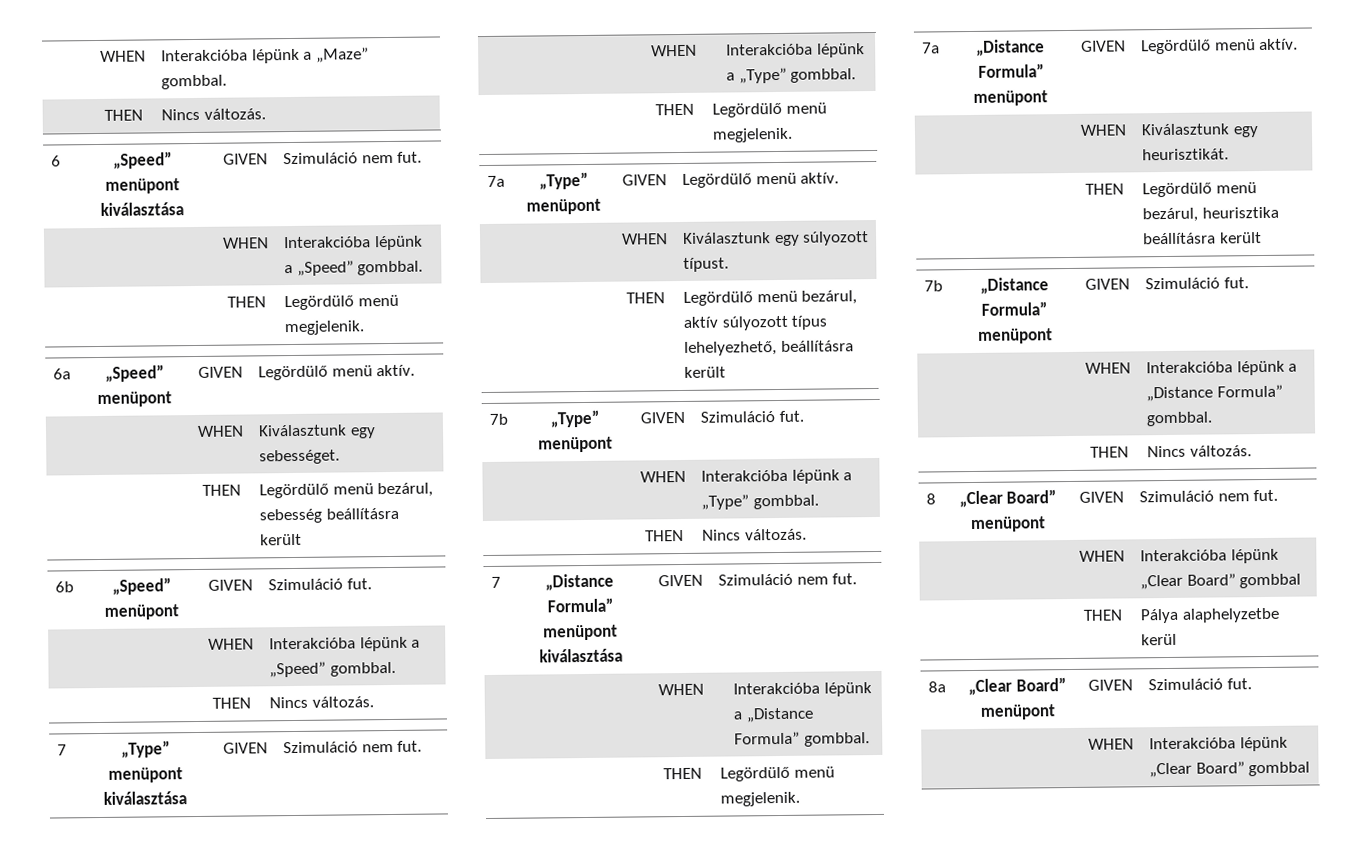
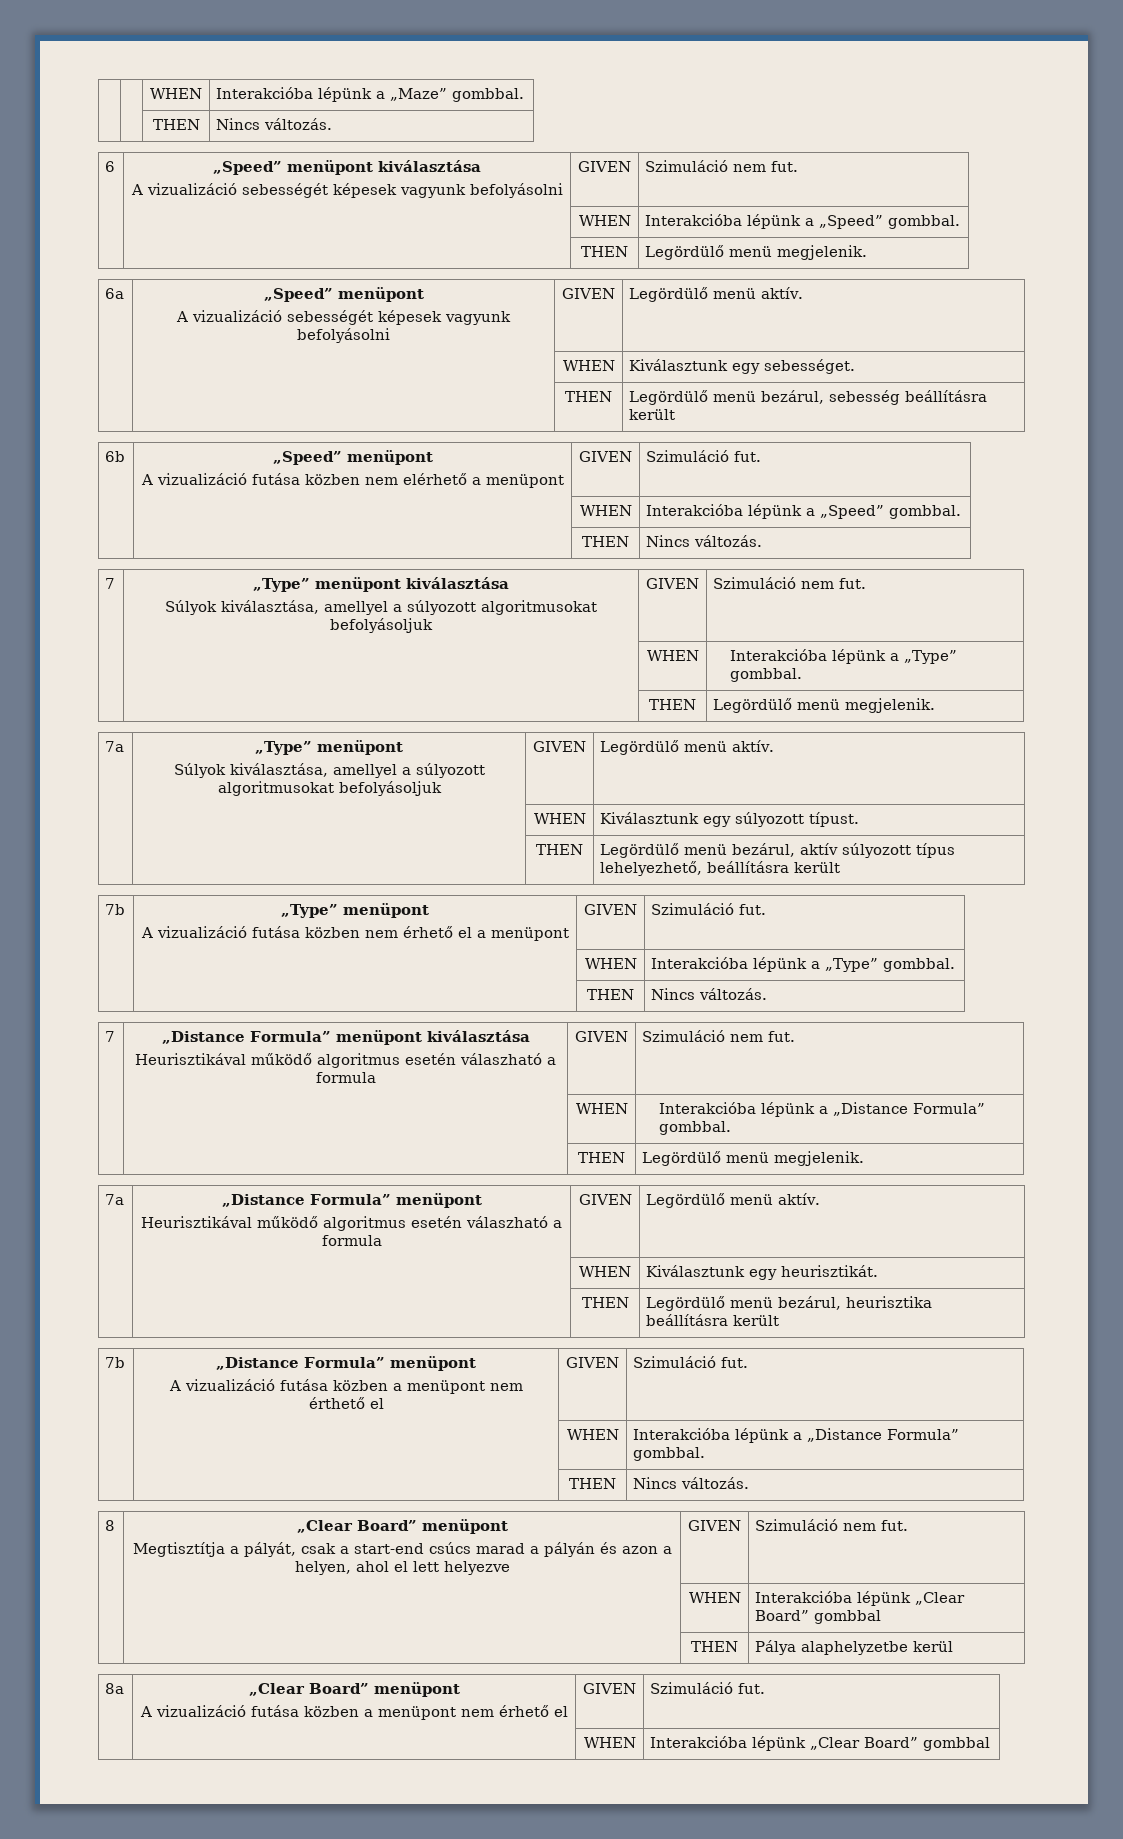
(184, 209) none -> [130,183,563,198] // A vizualizáció sebességét képesek vagyunk befolyásolni
(172, 399) none -> [176,310,511,325] [297,328,390,343] // A vizualizáció sebességét képesek vagyunk befolyásolni
(179, 612) none -> [140,473,564,488] // A vizualizáció futása közben nem elérhető a menüpont
(187, 798) none -> [165,600,597,615] [330,618,433,633] // Súlyok kiválasztása, amellyel a súlyozott algoritmusokat befolyásoljuk
(601, 206) none -> [173,763,485,778] [217,781,442,796] // Súlyok kiválasztása, amellyel a súlyozott algoritmusokat befolyásoljuk
(613, 444) none -> [140,926,569,941] // A vizualizáció futása közben nem érhető el a menüpont
(623, 655) none -> [135,1053,556,1068] [315,1072,376,1083] // Heurisztikával működő algoritmus esetén válaszható a formula
(1048, 98) none -> [141,1216,562,1231] [321,1235,382,1246] // Heurisztikával működő algoritmus esetén válaszható a formula
(1053, 336) none -> [168,1379,523,1394] [308,1397,384,1409] // A vizualizáció futása közben a menüpont nem érthető el
(1046, 524) none -> [132,1542,672,1557] [294,1561,510,1575] // Megtisztítja a pályát, csak a start-end csúcs marad a pályán és azon a helyen, ahol el lett helyezve
(1056, 712) none -> [139,1705,568,1720] // A vizualizáció futása közben a menüpont nem érhető el

